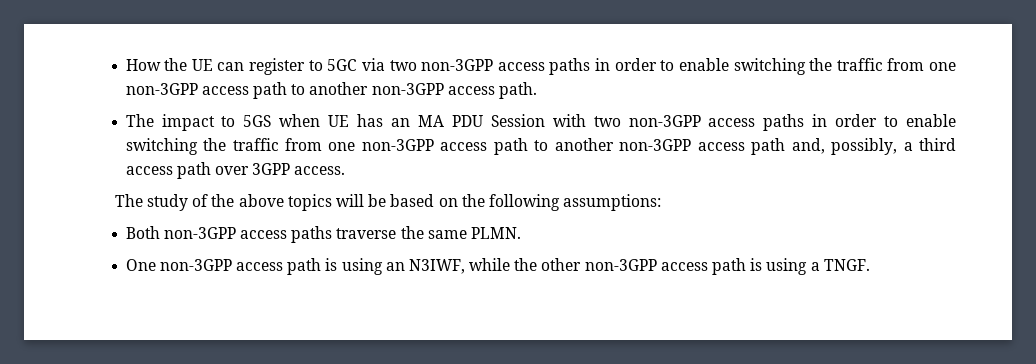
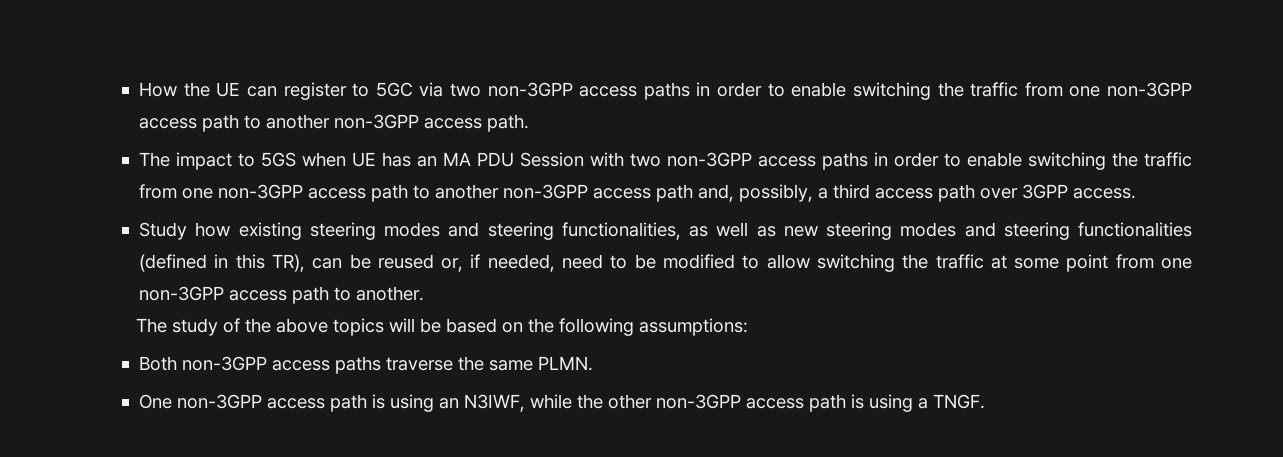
(346, 170) none -> [139,222,1192,240] [139,254,1192,272] [139,286,425,304] // Study how existing steering modes and steering functionalities, as well as new steering modes and steering functionalities (defined in this TR), can be reused or, if needed, need to be modified to allow switching the traffic at some point from one non-3GPP access path to another.

